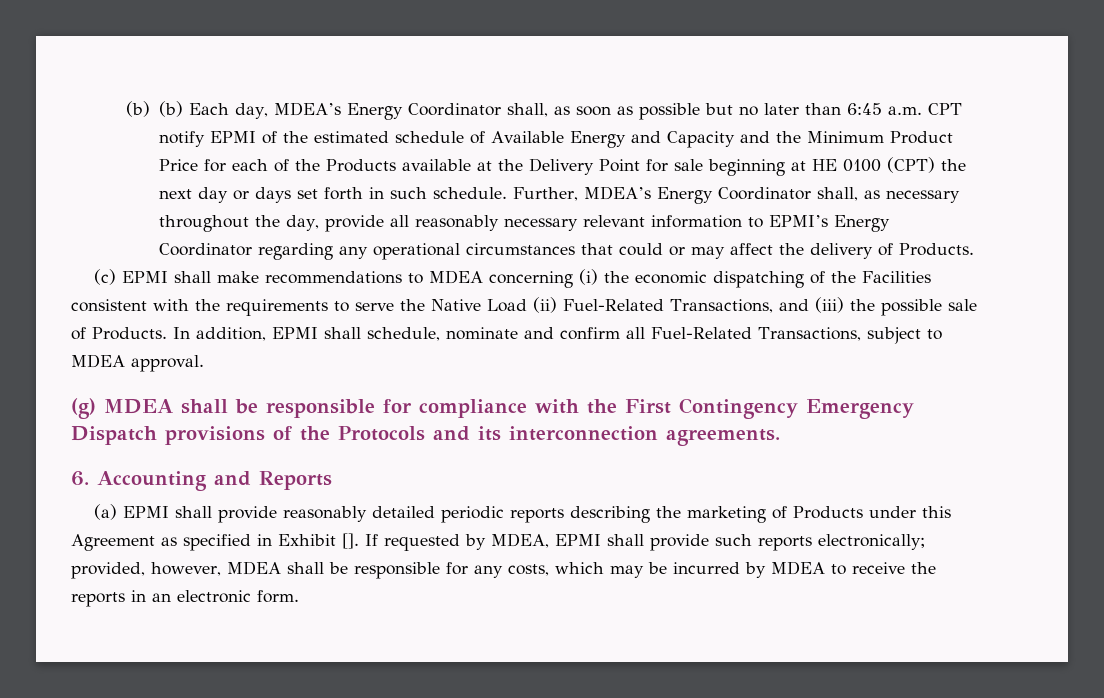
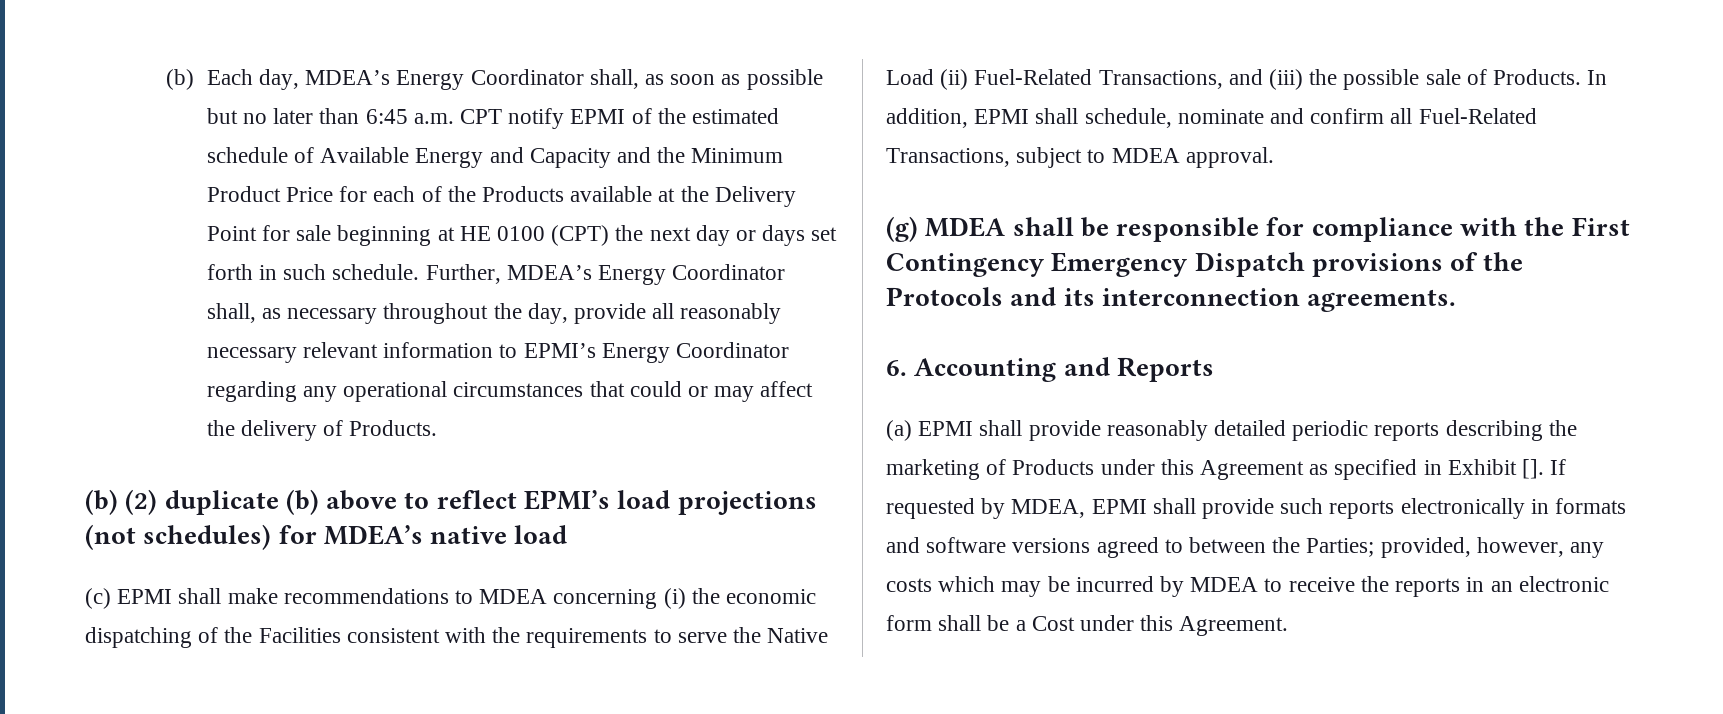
[126,101,183,117] (b) (b) -> [166,69,195,90] (b)
(974, 249) none -> [85,489,817,515] [85,524,568,550] // (b) (2) duplicate (b) above to reflect EPMI’s load projections (not schedules) for MDEA’s native load
[818,534,925,550] [71,561,549,579] electronically; provided, however, MDEA shall be responsible for any costs, -> [1400,498,1627,519] [886,537,1605,558] [886,578,932,592] electronically in formats and software versions agreed to between the Parties; provided, however, any costs
[257,590,299,603] form. -> [886,615,1289,636] form shall be a Cost under this Agreement.

